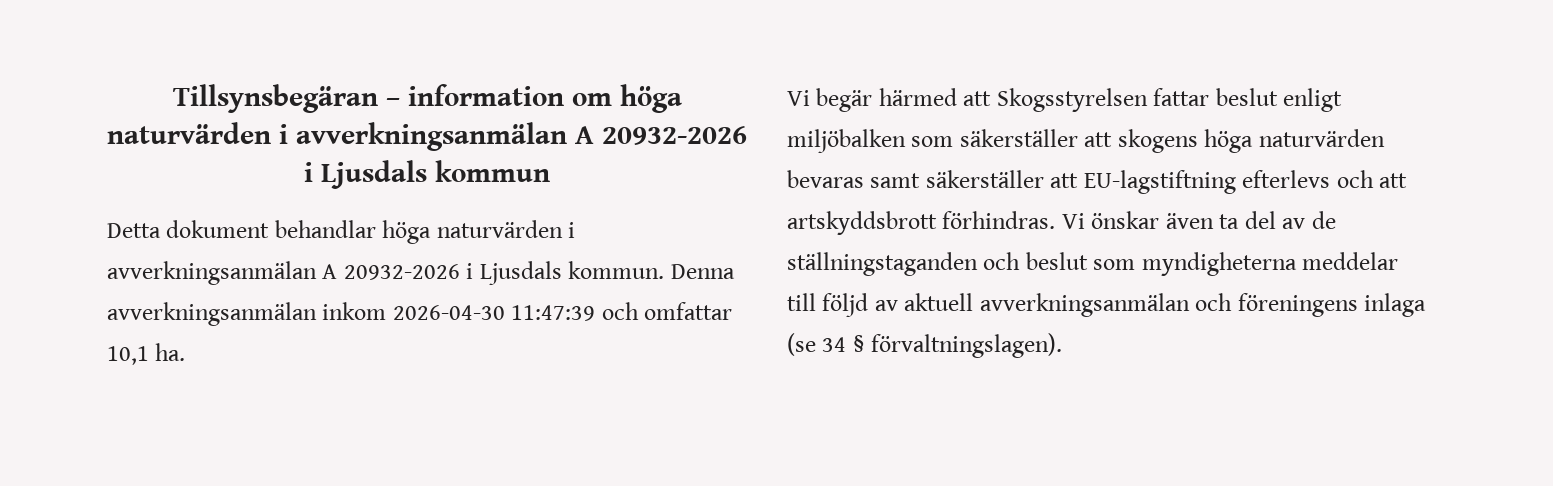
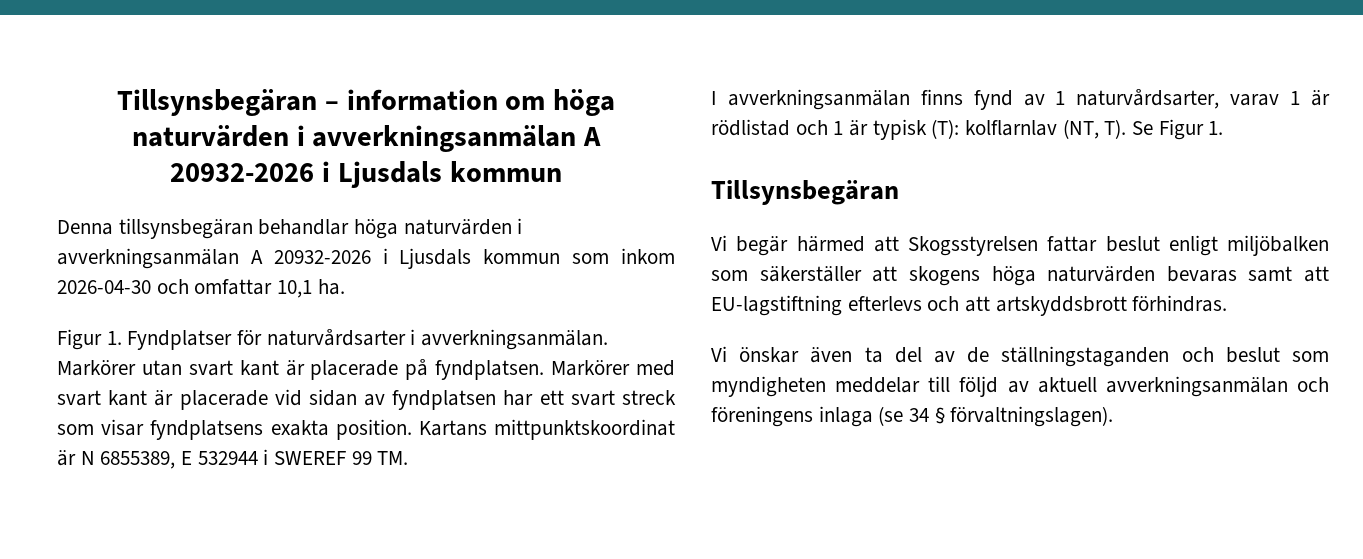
[107,220,270,238] Detta dokument -> [57,218,253,239] Denna tillsynsbegäran
[568,261,735,279] [107,302,317,326] kommun. Denna avverkningsanmälan -> [483,249,610,264] kommun som
[511,305,596,321] 11:47:39 -> (151, 287) none
(186, 352) none -> [57,329,609,350] [57,359,676,380] [57,389,676,410] [57,419,675,440] [57,449,409,469] [711,89,1330,110] [711,119,1224,140] [711,180,899,205] // Figur 1. Fyndplatser för naturvårdsarter i avverkningsanmälan. Markörer utan svart kant är placerade på fyndplatsen. Markörer med svart kant är placerade vid sidan av fyndplatsen har ett svart streck som visar fyndplatsens exakta position. Kartans mittpunktskoordinat är N 6855389, E 532944 i SWEREF 99 TM. // I avverkningsanmälan finns fynd av 1 naturvårdsarter, varav 1 är rödlistad och 1 är typisk (T): kolflarnlav (NT, T). Se Figur 1. // Tillsynsbegäran
[925,170,1044,188] säkerställer -> (1293, 274) none
(1056, 220) none -> (1228, 303) //
[1141,252,1297,276] myndigheterna -> [711,376,826,397] myndigheten

